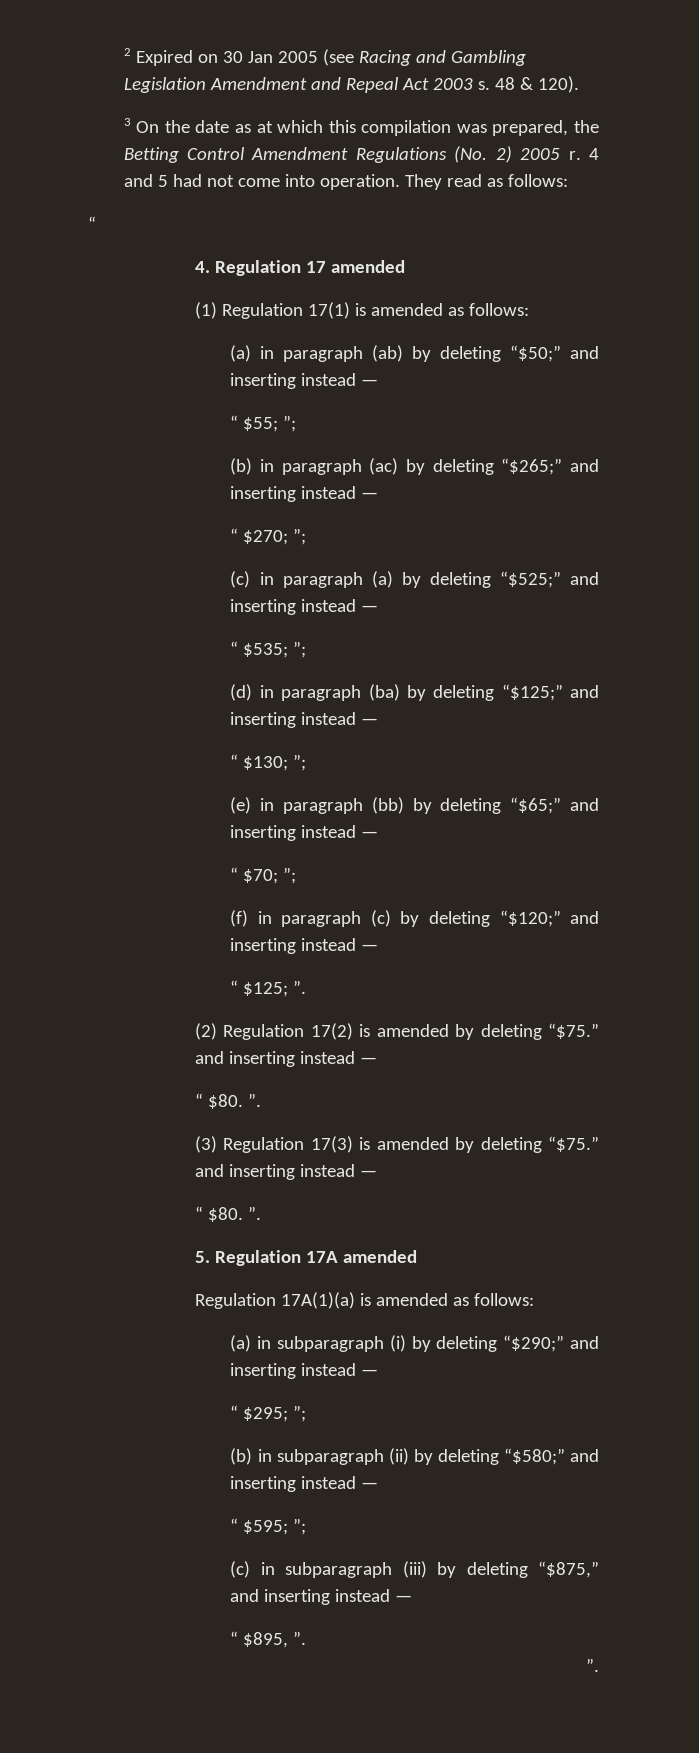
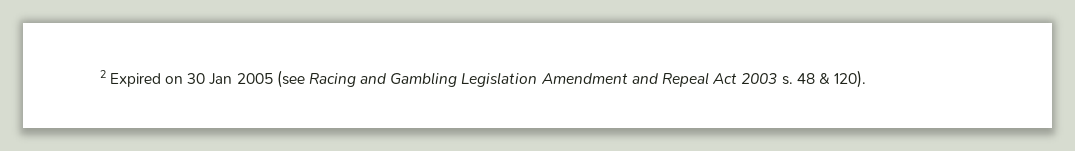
[123,118,600,136] [123,146,600,163] [123,174,568,190] [88,216,96,230] [194,260,405,276] [194,302,529,319] [230,345,599,362] [230,373,379,389] [230,415,297,432] [230,458,599,475] [230,486,379,502] [230,528,307,545] [230,571,599,588] [230,599,379,615] [230,641,307,658] [230,684,599,701] [230,712,379,728] [230,754,307,771] [230,797,599,814] [230,825,379,841] [230,867,297,884] [230,910,599,927] [230,938,379,954] [230,980,307,997] [194,1023,599,1040] [194,1051,377,1067] [194,1093,261,1109] [194,1136,599,1153] [194,1164,377,1180] [194,1206,261,1222] [194,1250,417,1266] [194,1292,534,1309] [230,1335,599,1352] [230,1363,379,1379] [230,1405,307,1422] [230,1448,599,1465] [230,1476,379,1492] [230,1518,307,1535] [230,1561,599,1578] [230,1589,413,1605] [230,1631,307,1648] [586,1658,599,1672] // 3 On the date as at which this compilation was prepared, the Betting Control Amendment Regulations (No. 2) 2005 r. 4 and 5 had not come into operation. They read as follows: // “ // 4. Regulation 17 amended // (1) Regulation 17(1) is amended as follows: // (a) in paragraph (ab) by deleting “$50;” and inserting instead — // “ $55; ”; // (b) in paragraph (ac) by deleting “$265;” and inserting instead — // “ $270; ”; // (c) in paragraph (a) by deleting “$525;” and inserting instead — // “ $535; ”; // (d) in paragraph (ba) by deleting “$125;” and inserting instead — // “ $130; ”; // (e) in paragraph (bb) by deleting “$65;” and inserting instead — // “ $70; ”; // (f) in paragraph (c) by deleting “$120;” and inserting instead — // “ $125; ”. // (2) Regulation 17(2) is amended by deleting “$75.” and inserting instead — // “ $80. ”. // (3) Regulation 17(3) is amended by deleting “$75.” and inserting instead — // “ $80. ”. // 5. Regulation 17A amended // Regulation 17A(1)(a) is amended as follows: // (a) in subparagraph (i) by deleting “$290;” and inserting instead — // “ $295; ”; // (b) in subparagraph (ii) by deleting “$580;” and inserting instead — // “ $595; ”; // (c) in subparagraph (iii) by deleting “$875,” and inserting instead — // “ $895, ”. // ”. -> (867, 79) none

